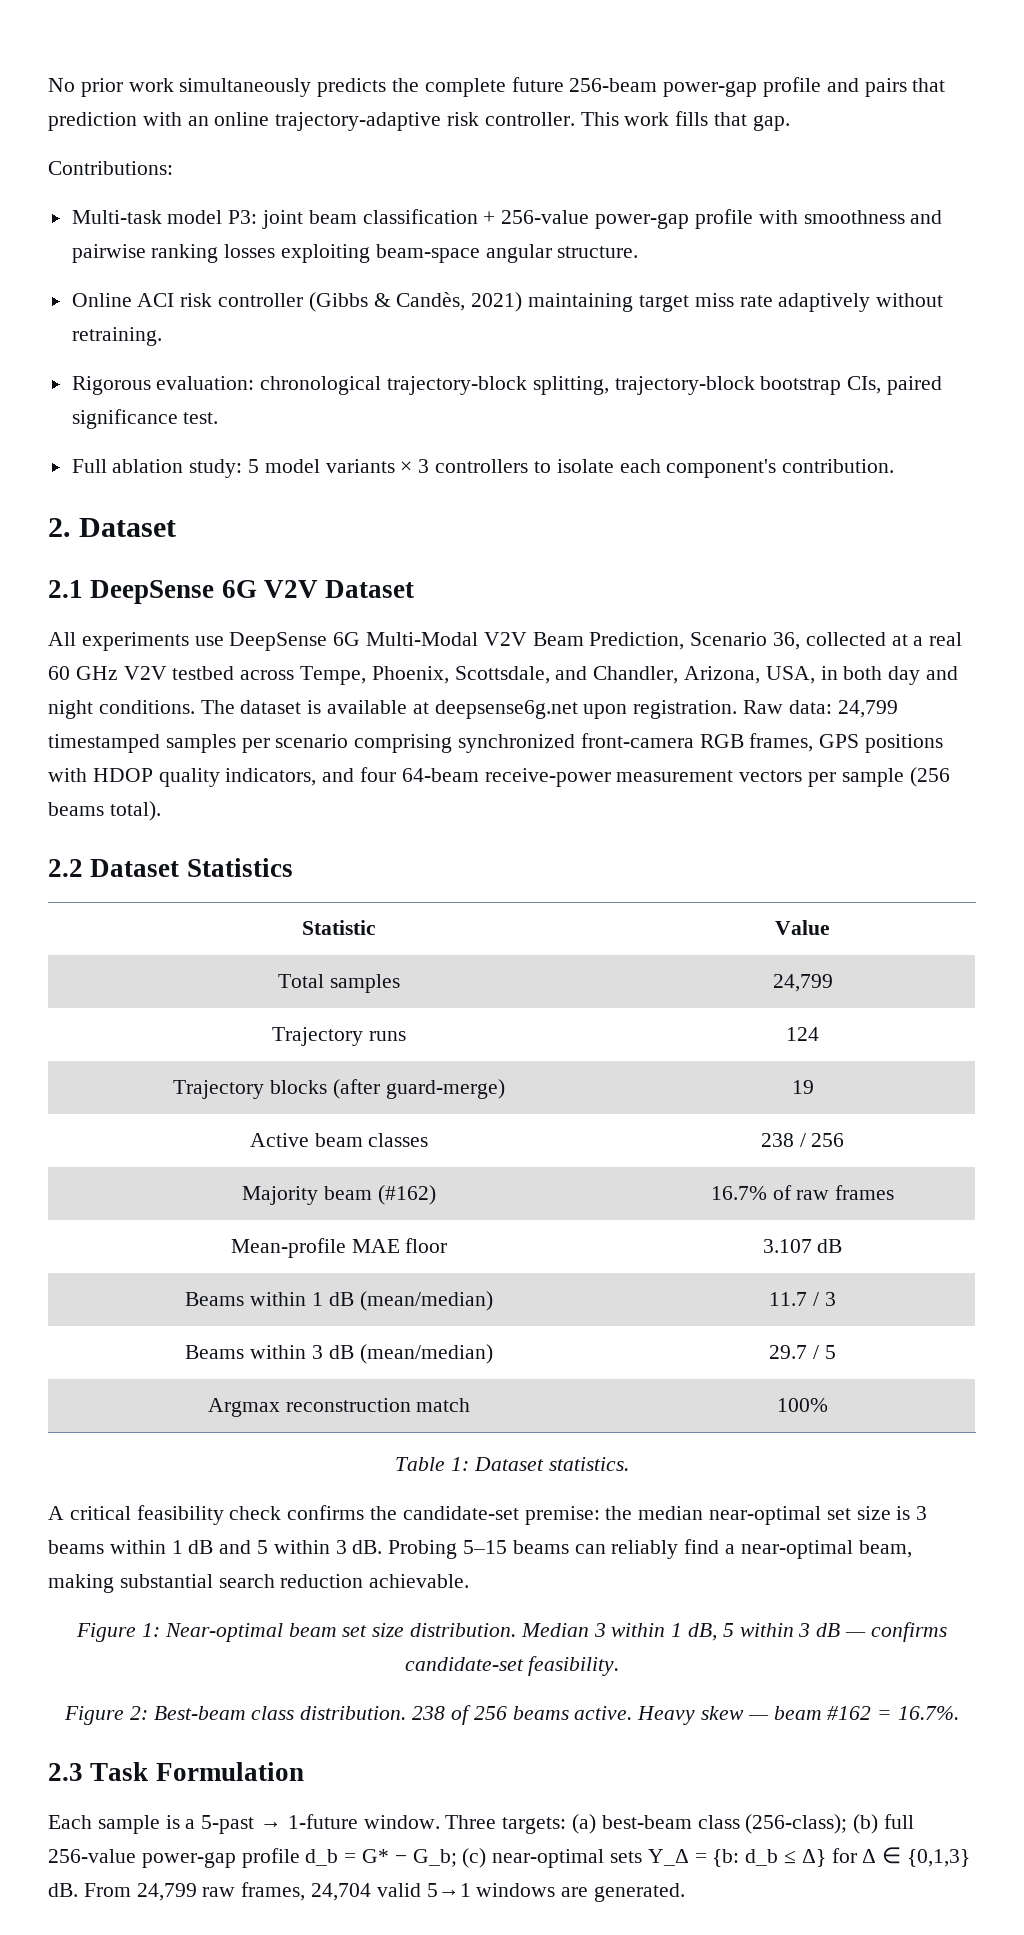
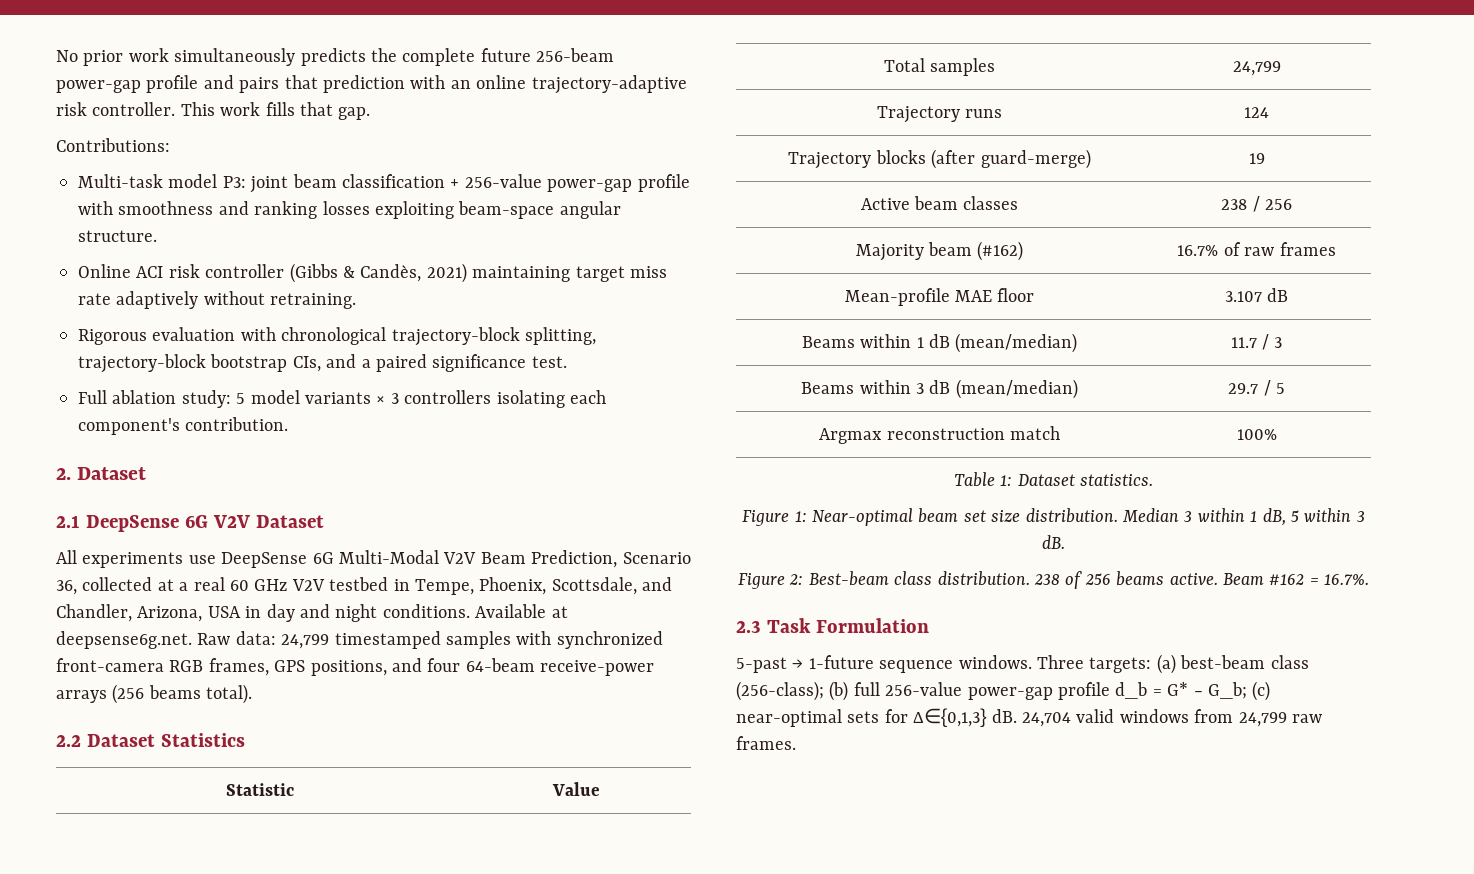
[71,244,146,263] pairwise -> (249, 208) none
[156,376,255,390] evaluation: -> [152,327,276,341] evaluation with
(882, 385) none -> [326,354,371,368] and a
[533,459,614,473] to isolate -> [496,390,565,408] isolating
[240,670,295,680] across -> [393,579,410,591] in
[765,666,883,684] USA, in both -> [207,606,262,618] USA in
[200,700,738,719] The dataset is available at deepsense6g.net upon registration. -> [475,604,568,618] [56,631,192,649] Available at deepsense6g.net.
[241,734,453,753] per scenario comprising -> [516,631,552,645] with
[865,734,944,753] [48,767,904,787] positions with HDOP quality indicators, and four 64-beam receive-power measurement vectors per sample -> [310,658,655,676] [56,690,107,703] positions, and four 64-beam receive-power arrays
[48,1505,928,1525] [48,1539,912,1559] [48,1574,470,1593] // A critical feasibility check confirms the candidate-set premise: the median near-optimal set size is 3 beams within 1 dB and 5 within 3 dB. Probing 5–15 beams can reliably find a near-optimal beam, making substantial search reduction achievable. -> (1154, 480) none
[816,1622,947,1642] [404,1656,620,1676] dB — confirms candidate-set feasibility. -> [1042,535,1065,549] dB.
[637,1706,822,1725] Heavy skew — beam -> [1222,573,1264,585] Beam
[48,1815,196,1834] Each sample is a -> (929, 625) none
[363,1815,440,1829] window. -> [879,655,1032,673] sequence windows.
[647,1847,971,1867] [48,1882,686,1902] Y_Δ = {b: d_b ≤ Δ} for Δ ∈ {0,1,3} dB. From 24,799 raw frames, 24,704 valid 5→1 windows are generated. -> [884,708,1322,727] [736,736,796,750] for Δ∈{0,1,3} dB. 24,704 valid windows from 24,799 raw frames.

